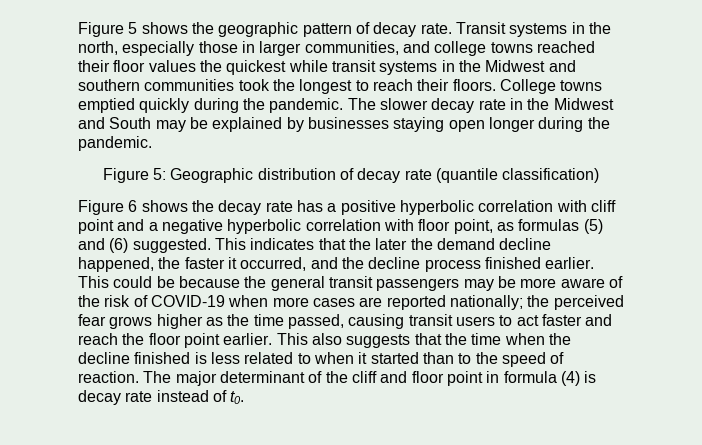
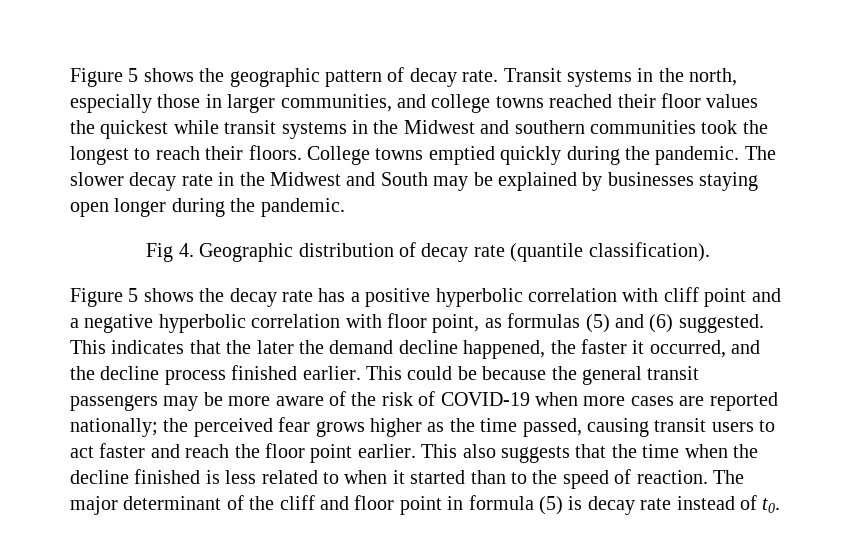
[102,168,167,183] Figure 5: -> [146,243,194,262] Fig 4.
[502,168,600,183] [78,200,138,215] classification) // Figure 6 -> [588,242,710,262] [70,288,139,307] classification). // Figure 5
[560,371,580,386] (4) -> [538,496,563,515] (5)

